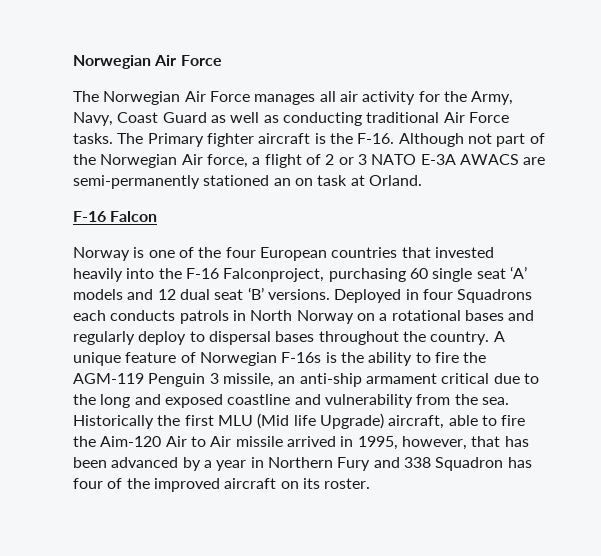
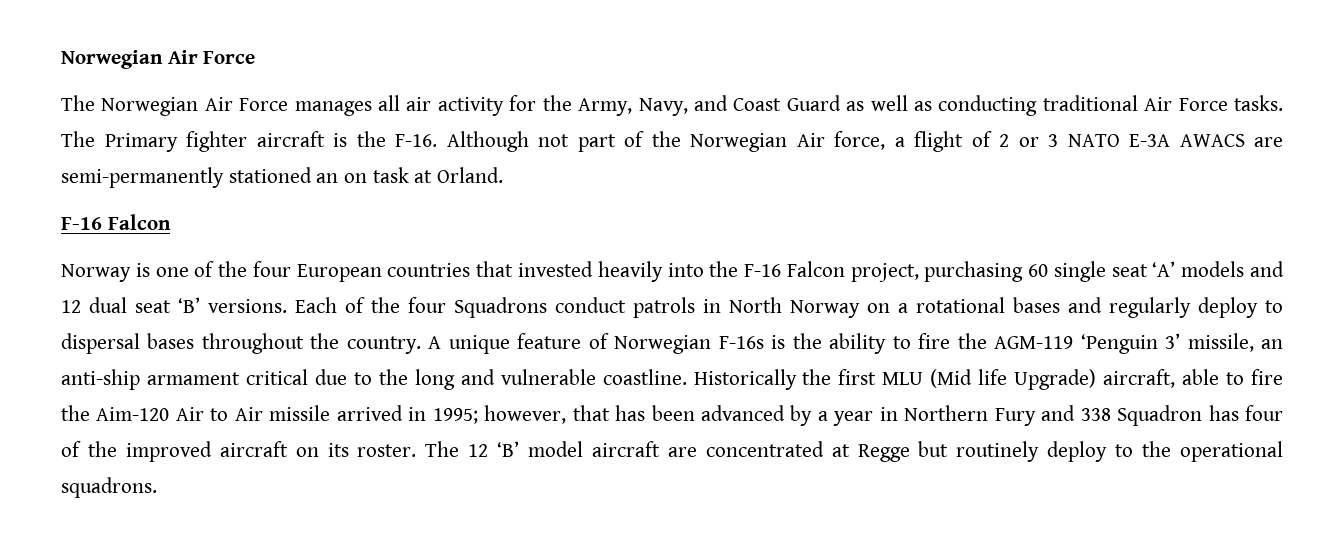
(113, 119) none -> [693,95,728,111] and
[223,268,325,282] Falconproject, -> [786,261,919,282] Falcon project,
[334,289,533,303] [73,310,176,321] Deployed in four Squadrons each conducts -> [295,297,626,318] Each of the four Squadrons conduct
[148,373,219,387] Penguin 3 -> [1080,333,1181,354] ‘Penguin 3’
[164,394,509,408] exposed coastline and vulnerability from the sea. -> [500,369,687,385] vulnerable coastline.
[357,436,398,450] 1995, -> [432,408,478,424] 1995;
(371, 483) none -> [425,441,1284,462] [61,477,157,498] The 12 ‘B’ model aircraft are concentrated at Regge but routinely deploy to the operational squadrons.

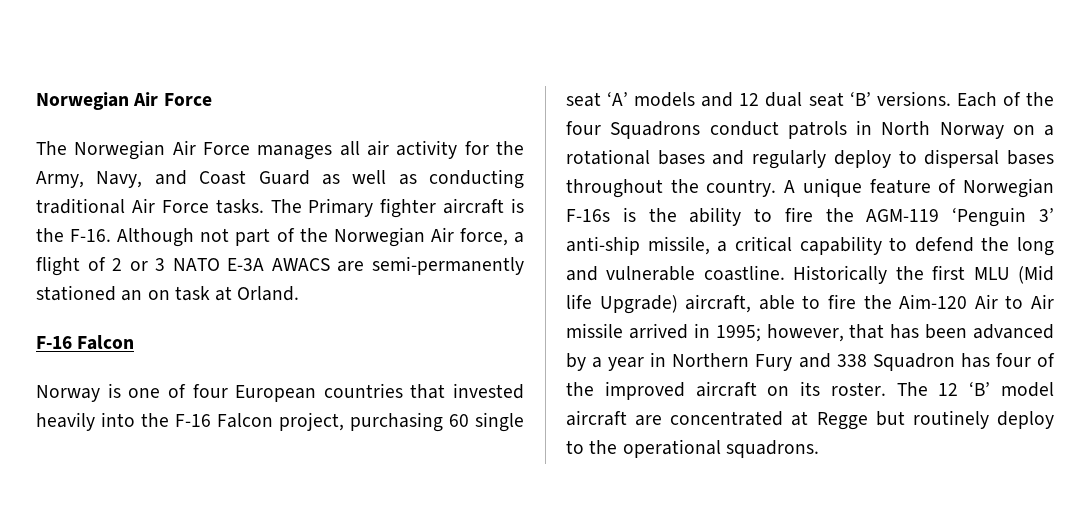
[218,261,248,277] the -> (186, 391) none
[1187,333,1283,352] [61,369,372,390] missile, an anti-ship armament critical due to -> [566,236,974,255] anti-ship missile, a critical capability to defend

